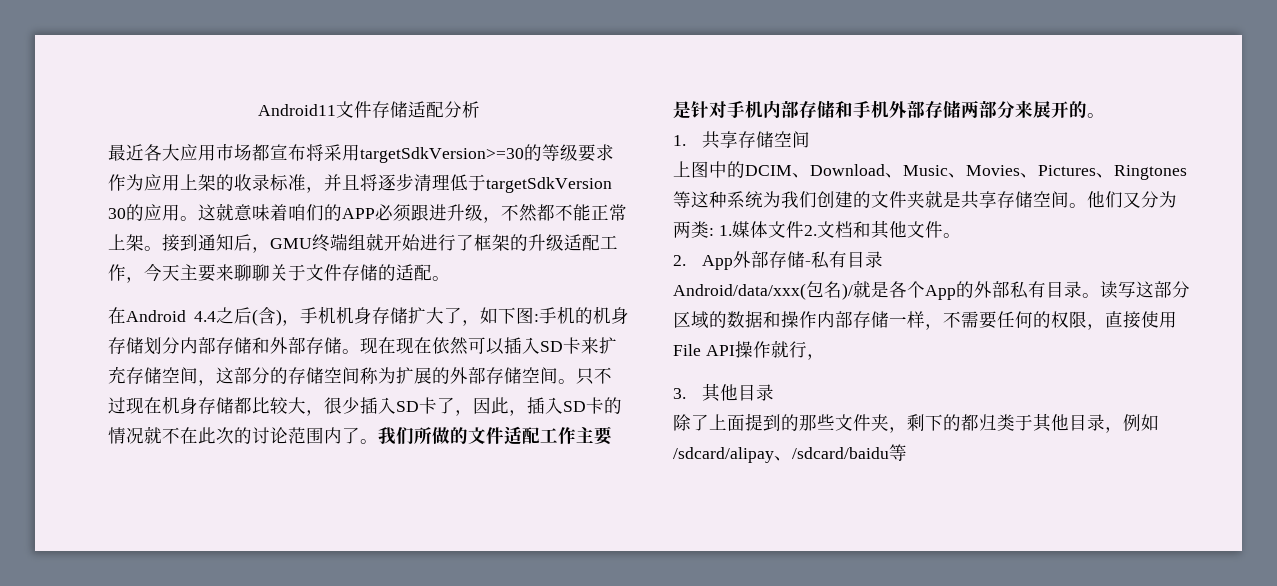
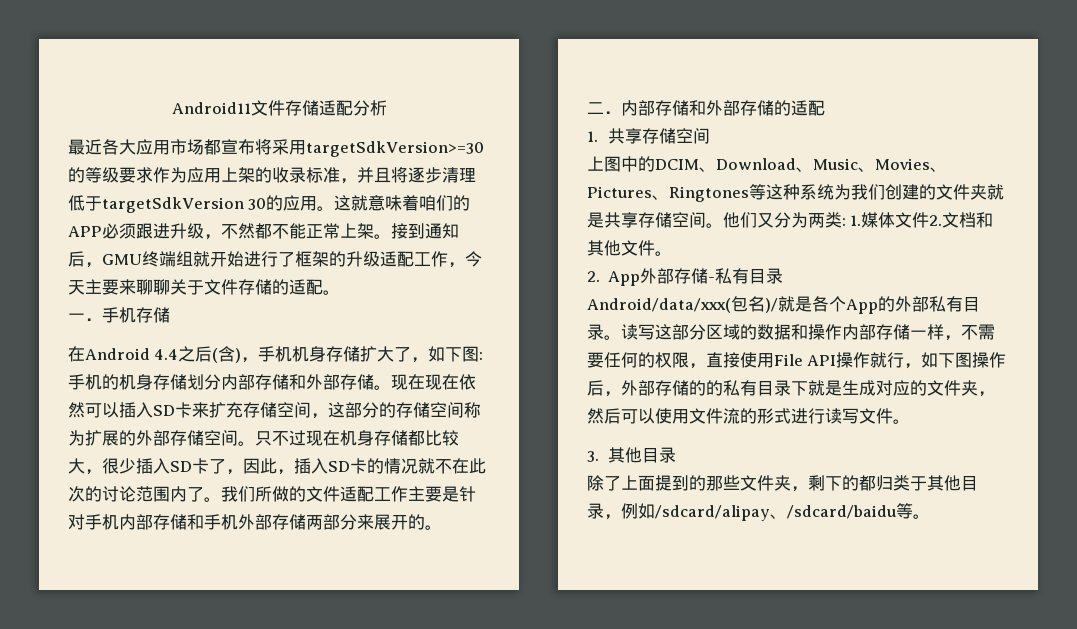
(450, 278) none -> [68,307,170,323] // 一．手机存储
(1105, 115) none -> [587,100,825,116] // 二．内部存储和外部存储的适配
(825, 357) none -> [921,352,1007,368] [587,380,995,397] [587,408,910,424] 如下图操作后，外部存储的的私有目录下就是生成对应的文件夹，然后可以使用文件流的形式进行读写文件。
(907, 452) none -> [913,514,930,519] 。

